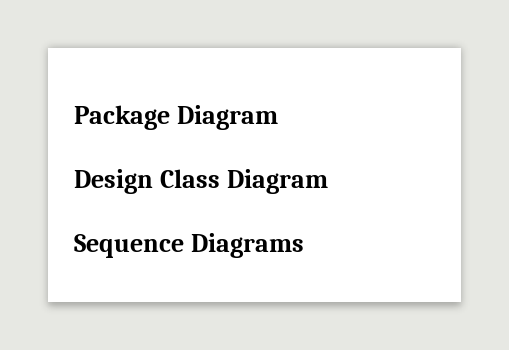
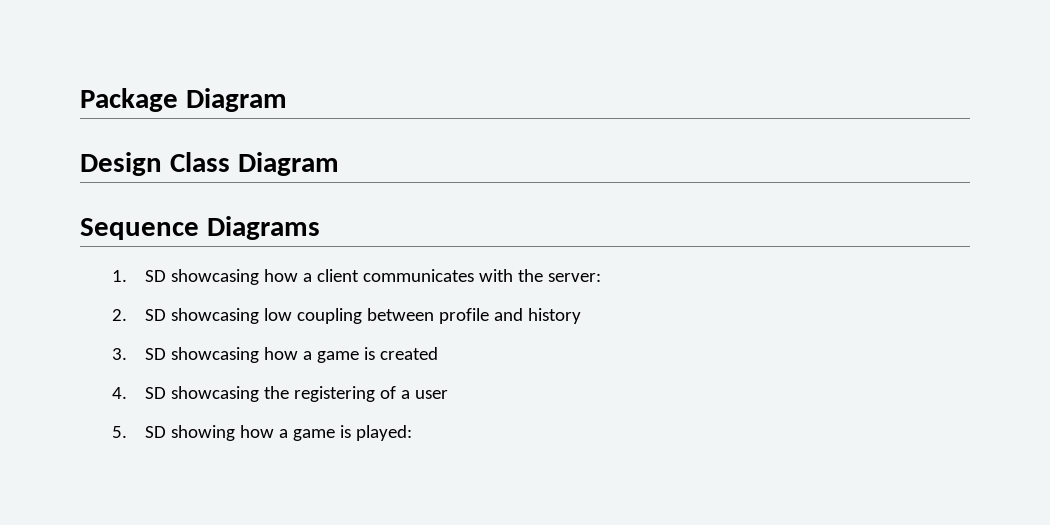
(305, 245) none -> [112,269,601,285] [112,308,581,324] [112,347,438,363] [112,386,448,402] [112,425,412,441] // 1. SD showcasing how a client communicates with the server: // 2. SD showcasing low coupling between profile and history // 3. SD showcasing how a game is created // 4. SD showcasing the registering of a user // 5. SD showing how a game is played:

